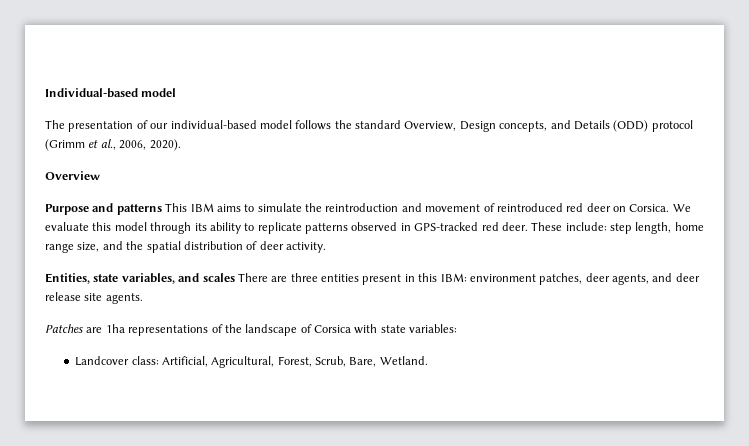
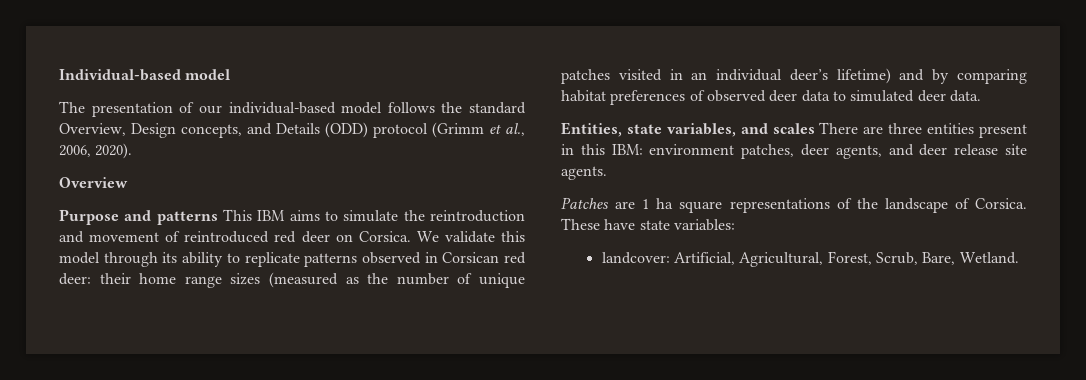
[45,222,89,231] evaluate -> [444,231,495,243] validate
[414,222,704,234] [45,241,326,253] GPS-tracked red deer. These include: step length, home range size, and the spatial distribution of deer activity. -> [442,252,526,264] [59,272,526,288] [561,68,1027,84] [561,90,981,105] Corsican red deer: their home range sizes (measured as the number of unique patches visited in an individual deer’s lifetime) and by comparing habitat preferences of observed deer data to simulated deer data.
[105,324,125,333] 1ha -> [642,198,723,213] 1 ha square
[314,324,378,334] Corsica with -> [975,198,1027,209] [561,218,636,230] Corsica. These have
[75,356,159,366] Landcover class: -> [601,252,670,264] landcover:

